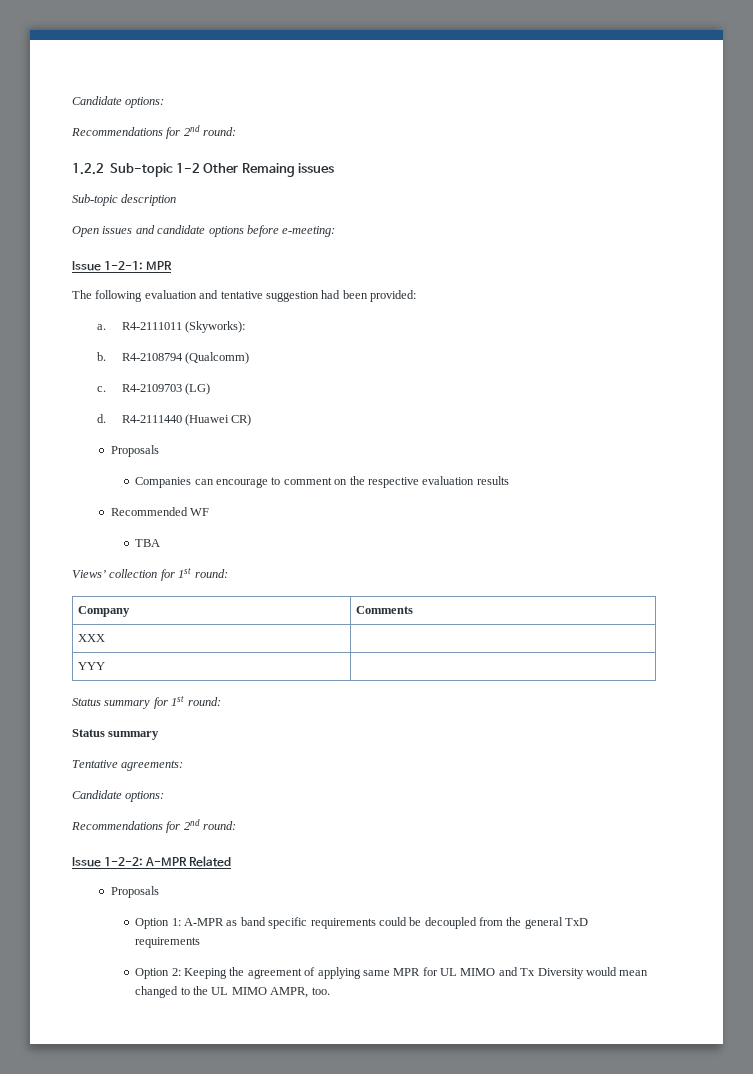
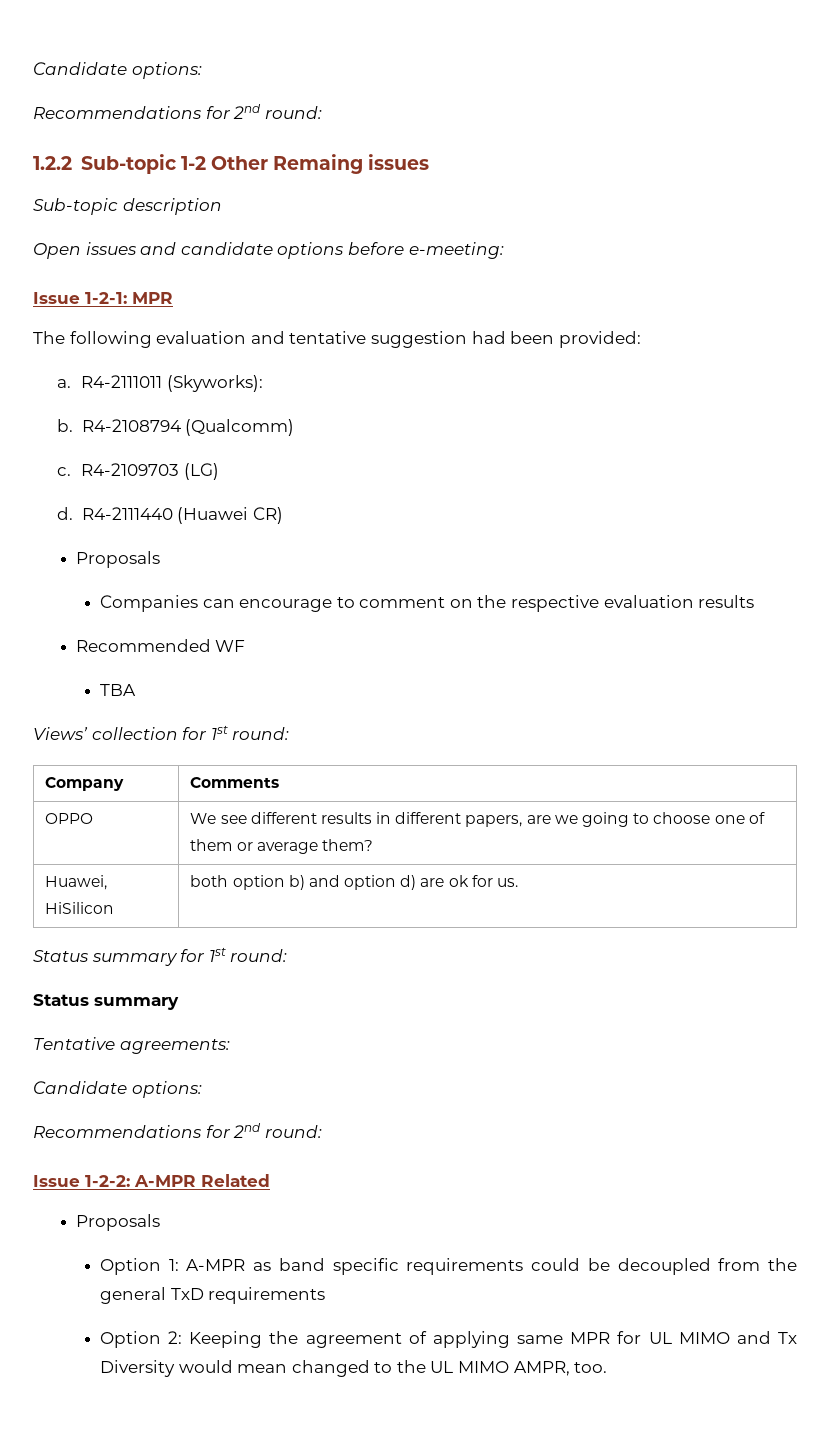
[78,634,106,642] [78,662,106,670] XXX | // YYY | -> [45,813,94,824] [190,812,765,827] [190,839,373,854] [45,875,108,890] [45,902,115,914] [190,875,519,890] OPPO | We see different results in different papers, are we going to choose one of them or average them? // Huawei, HiSilicon | both option b) and option d) are ok for us.

